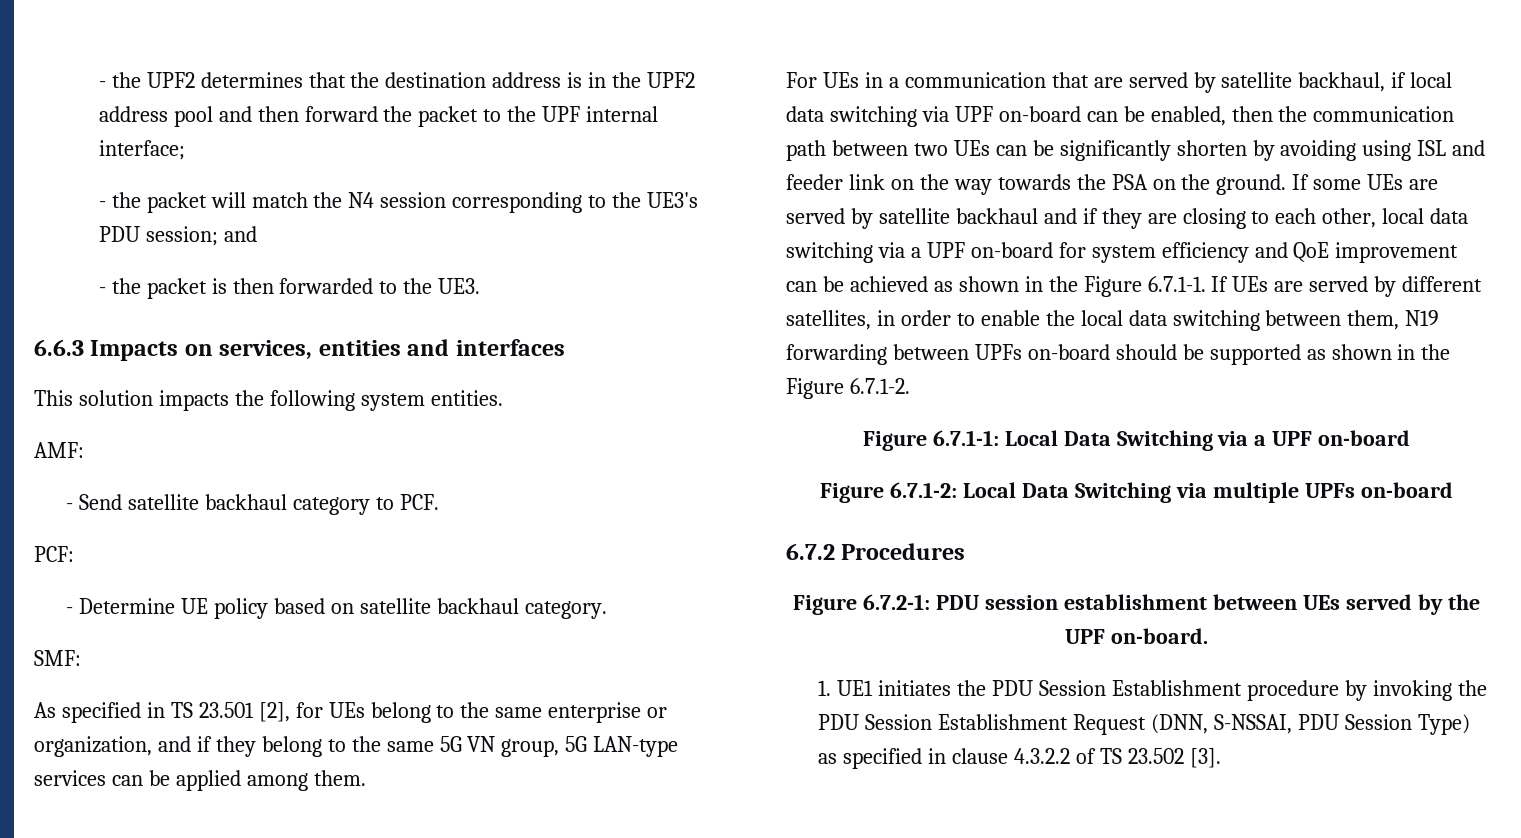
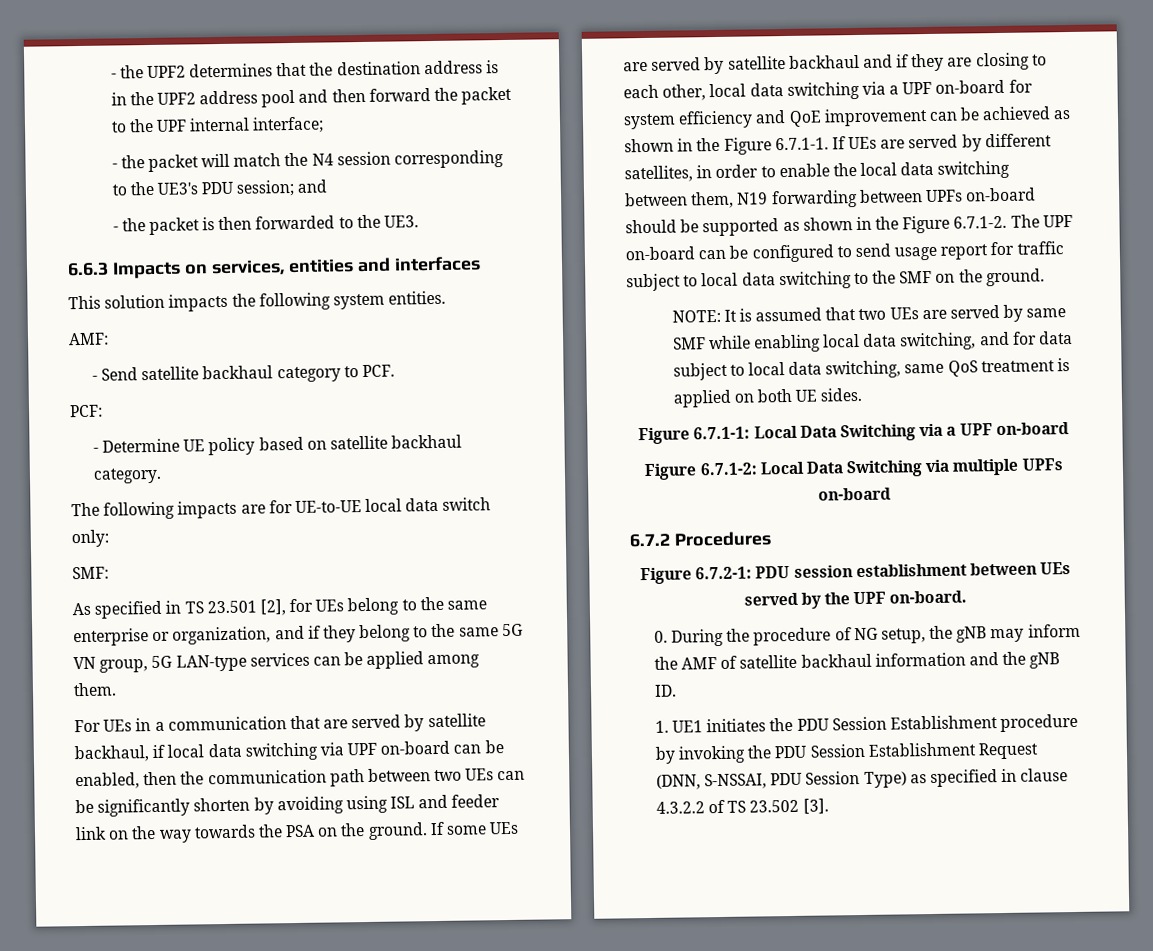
(607, 610) none -> [71,497,492,520] [71,529,109,548] // The following impacts are for UE-to-UE local data switch only:
(910, 386) none -> [1010,214,1073,228] [625,241,1064,263] [626,268,1045,292] [671,304,1067,323] [672,330,1073,353] [672,358,1070,381] [672,387,863,408] The UPF on-board can be configured to send usage report for traffic subject to local data switching to the SMF on the ground. // NOTE: It is assumed that two UEs are served by same SMF while enabling local data switching, and for data subject to local data switching, same QoS treatment is applied on both UE sides.
(1208, 636) none -> [653,623,1081,647] [653,651,1061,670] [653,684,677,697] // 0. During the procedure of NG setup, the gNB may inform the AMF of satellite backhaul information and the gNB ID.

